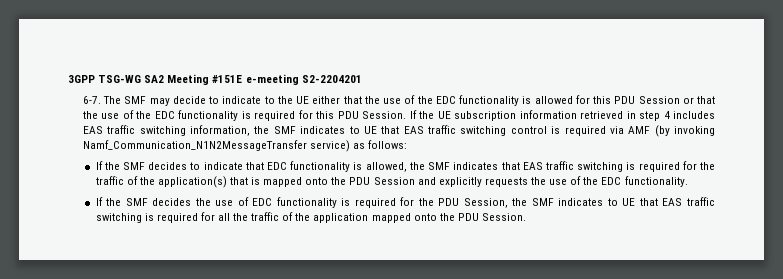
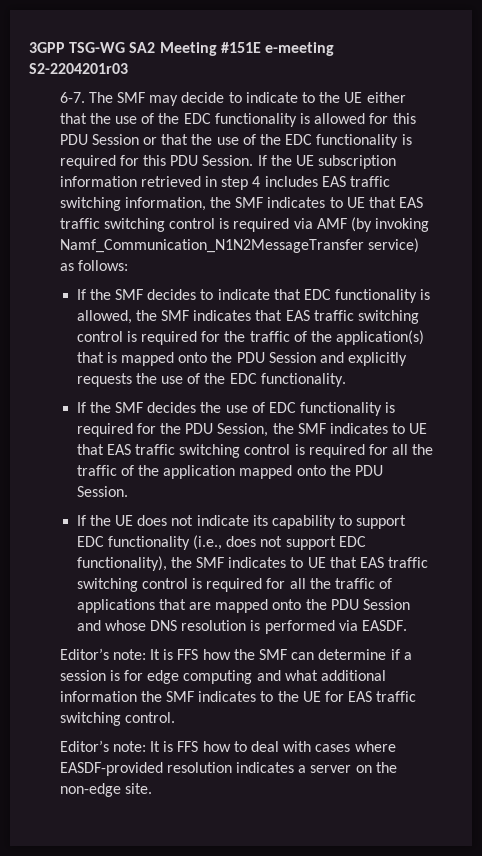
[301,75,362,83] S2-2204201 -> [29,63,128,74] S2-2204201r03
(624, 167) none -> [76,331,123,342] control
(142, 218) none -> [244,444,291,455] control
(526, 217) none -> [76,515,407,529] [76,535,366,550] [76,556,429,571] [76,578,393,592] [76,599,410,613] [76,620,407,634] [59,648,412,660] [59,670,386,684] [59,691,417,702] [59,712,175,726] [59,740,396,752] [59,762,397,776] [59,783,152,797] // If the UE does not indicate its capability to support EDC functionality (i.e., does not support EDC functionality), the SMF indicates to UE that EAS traffic switching control is required for all the traffic of applications that are mapped onto the PDU Session and whose DNS resolution is performed via EASDF. // Editor’s note: It is FFS how the SMF can determine if a session is for edge computing and what additional information the SMF indicates to the UE for EAS traffic switching control. // Editor’s note: It is FFS how to deal with cases where EASDF-provided resolution indicates a server on the non-edge site.

